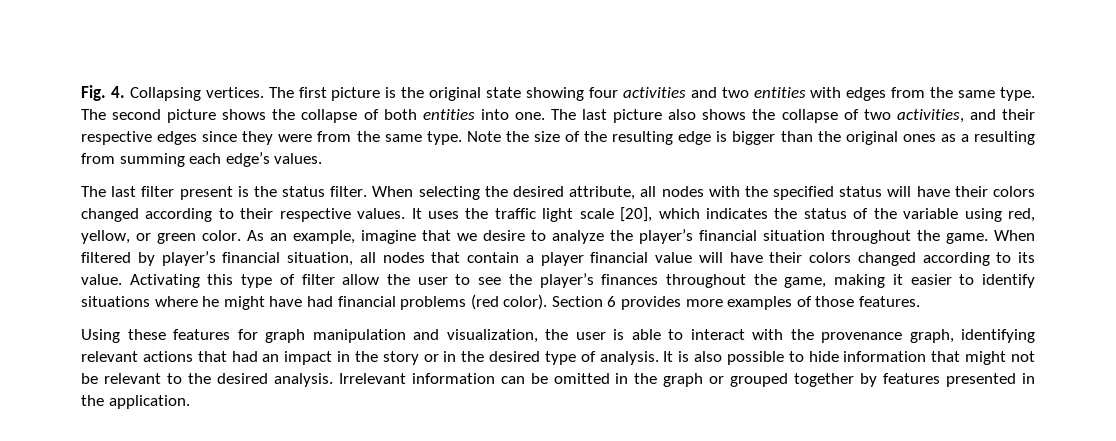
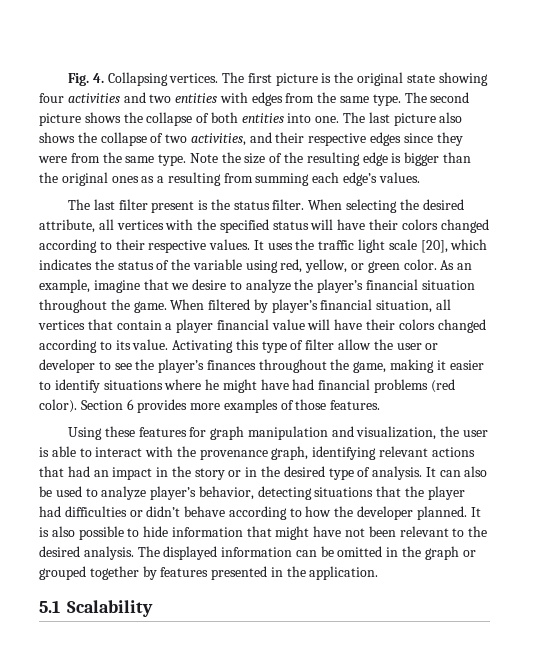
[661,186,704,197] nodes -> [116,220,164,230] vertices
[382,252,425,263] nodes -> [38,320,85,330] vertices
(448, 281) none -> [425,343,439,350] [39,359,95,373] or developer
(674, 356) none -> [439,466,488,477] [39,486,465,500] [39,506,481,520] can also be used to analyze player’s behavior, detecting situations that the player had difficulties or didn’t behave according to how the developer planned. It
[1011,351,1035,362] [81,373,98,384] not be -> [313,526,396,537] have not been
[338,373,406,384] Irrelevant -> [137,546,218,560] The displayed
(190, 402) none -> [39,600,153,617] // 5.1 Scalability

